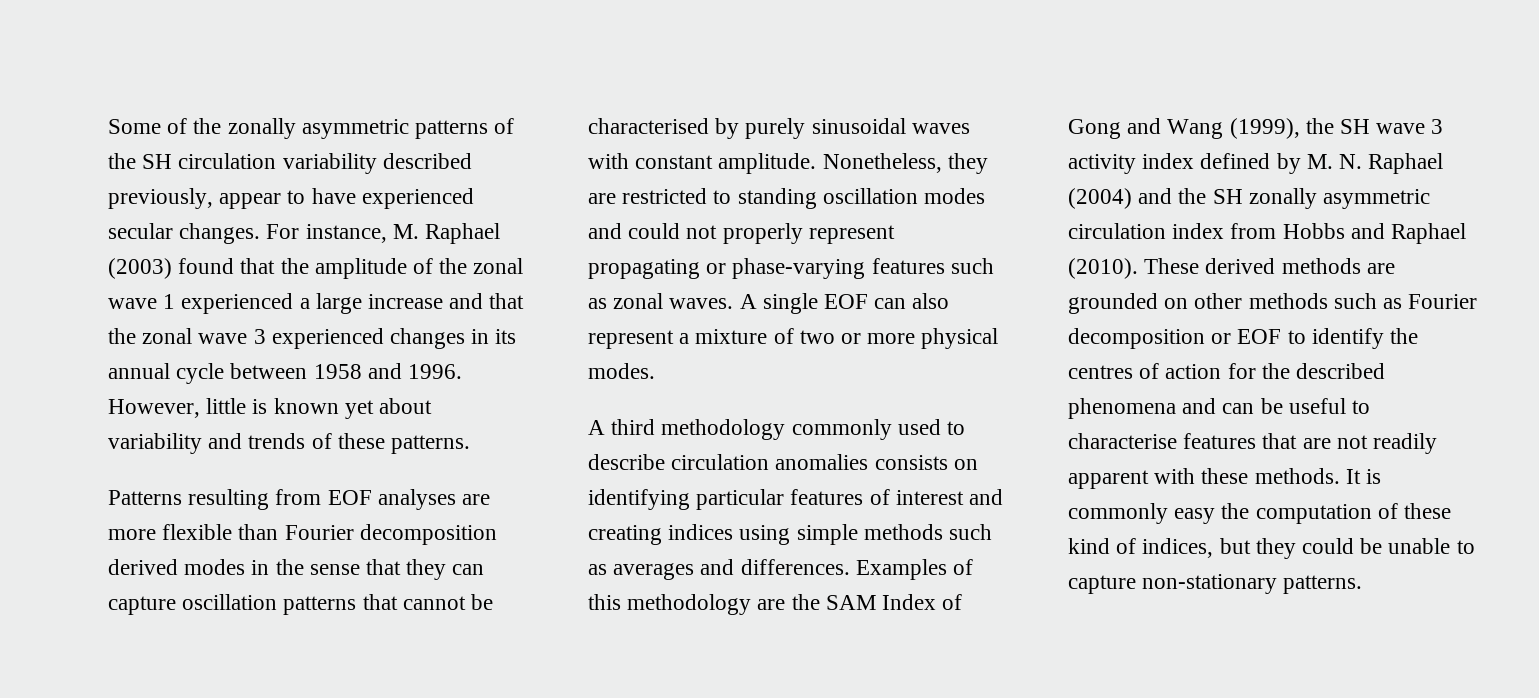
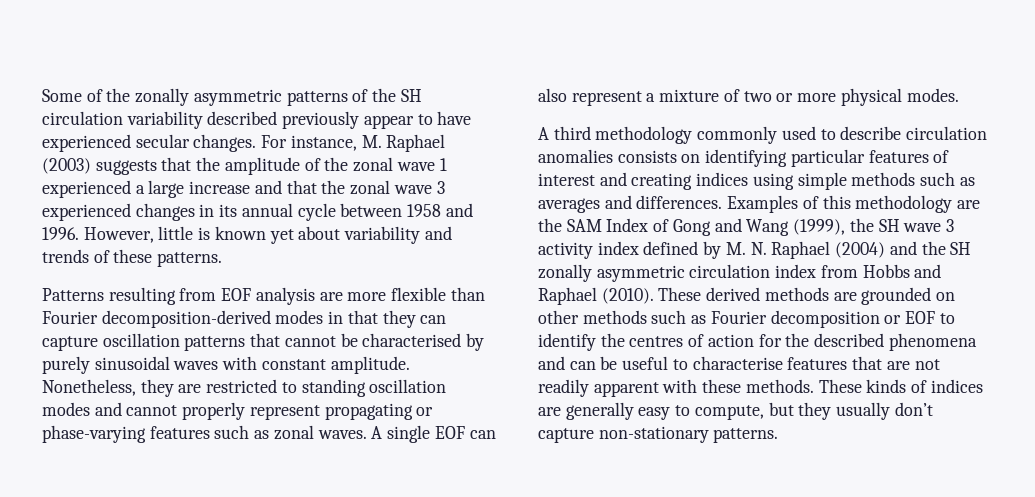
[108,188,213,209] previously, -> [282,111,360,129] previously
[178,258,235,274] found -> [95,160,157,175] suggests
[377,489,456,510] analyses -> [255,287,315,305] analysis
[359,524,497,545] [108,559,360,575] decomposition derived modes in the sense -> [101,310,344,328] decomposition-derived modes in
[628,223,718,239] could not -> [126,405,178,416] cannot
[1345,469,1382,484] [1068,503,1452,524] [1068,538,1475,559] It is commonly easy the computation of these kind of indices, but they could be unable to -> [818,379,983,393] [538,402,933,420] These kinds of indices are generally easy to compute, but they usually don’t

